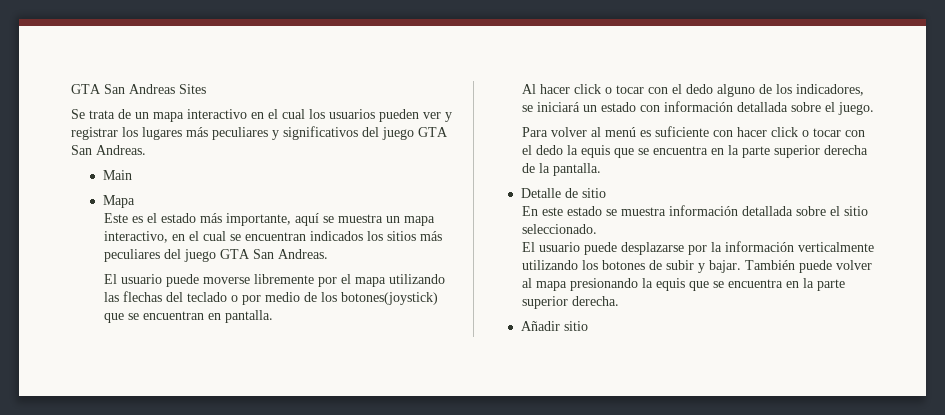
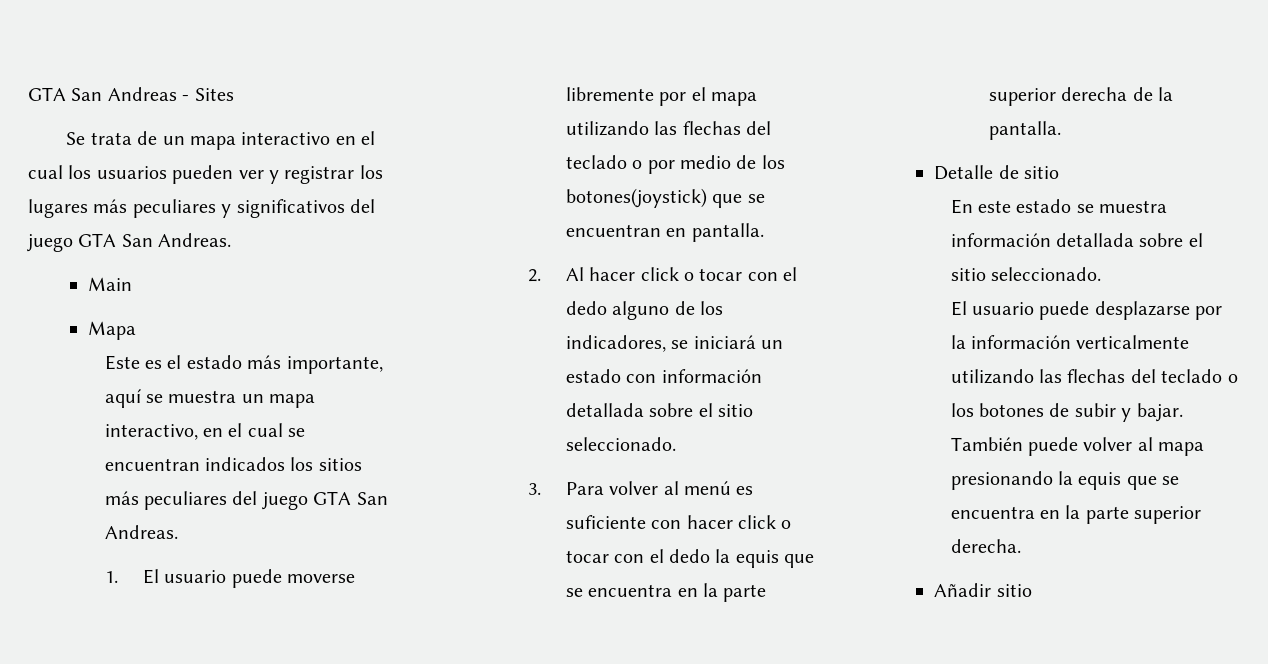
(175, 89) none -> [182,95,190,101] -
(328, 254) none -> [104,571,118,583] 1.
(273, 316) none -> [527,269,541,282] 2.
[837,102,874,115] juego. // -> [718,404,754,417] [565,437,676,451] [527,483,541,495] sitio seleccionado. // 3.
(578, 265) none -> [1038,369,1238,383] las flechas del teclado o

